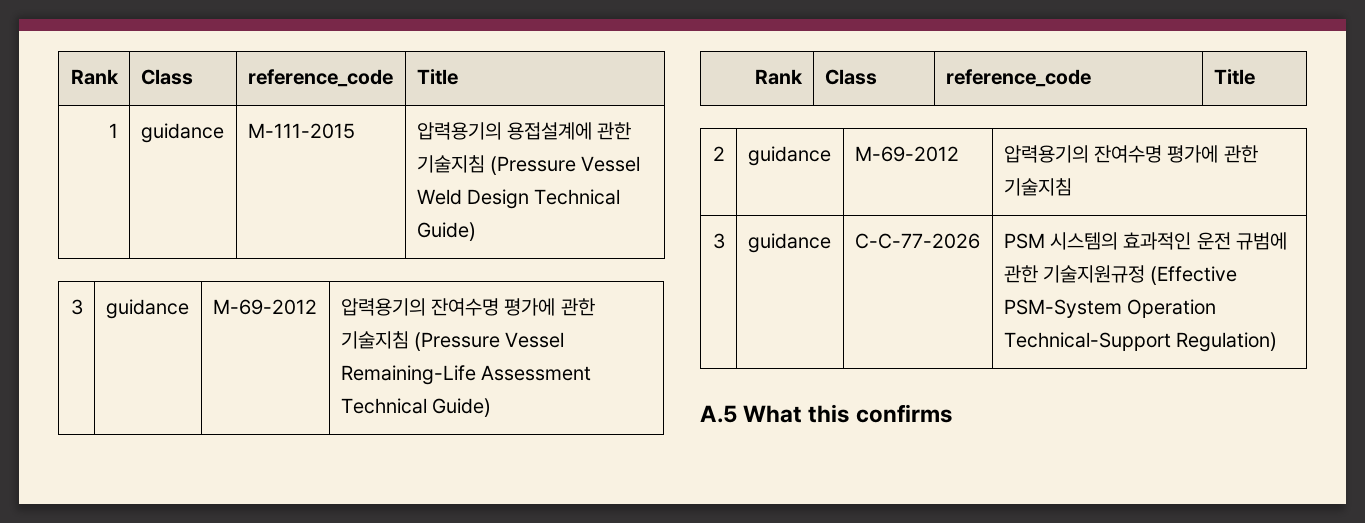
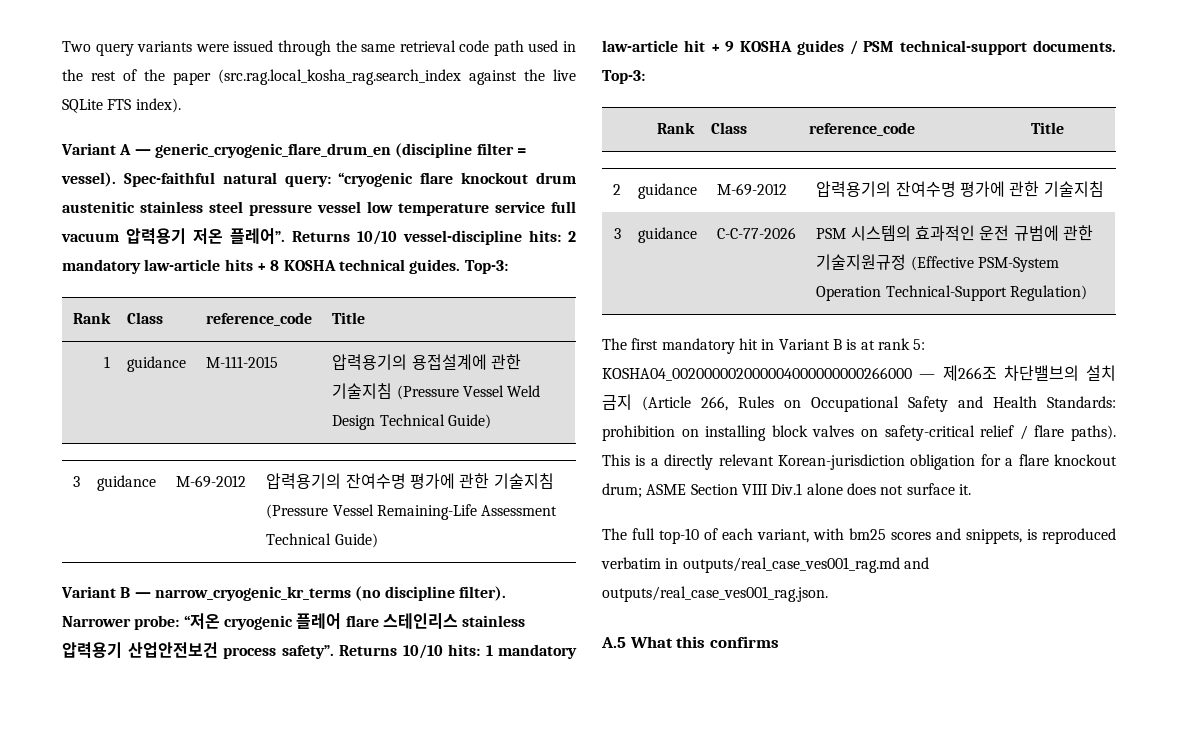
(71, 77) none -> [62,40,576,56] [62,69,576,85] [62,98,181,113] [61,143,526,158] [61,172,576,187] [62,201,576,216] [61,228,576,245] [62,259,508,274] Two query variants were issued through the same retrieval code path used in the rest of the paper (src.rag.local_kosha_rag.search_index against the live SQLite FTS index). // Variant A — generic_cryogenic_flare_drum_en (discipline filter = vessel). Spec-faithful natural query: “cryogenic flare knockout drum austenitic stainless steel pressure vessel low temperature service full vacuum 압력용기 저온 플레어”. Returns 10/10 vessel-discipline hits: 2 mandatory law-article hits + 8 KOSHA technical guides. Top-3: //
(492, 407) none -> [61,586,506,601] [62,613,526,630] [62,642,577,659] [602,40,1116,55] [602,70,645,84] // Variant B — narrow_cryogenic_kr_terms (no discipline filter). Narrower probe: “저온 cryogenic 플레어 flare 스테인리스 stainless 압력용기 산업안전보건 process safety”. Returns 10/10 hits: 1 mandatory law-article hit + 9 KOSHA guides / PSM technical-support documents. Top-3:
(1278, 342) none -> [602,338,926,354] [602,365,1116,381] [602,394,1116,412] [602,425,1116,441] [602,454,1117,470] [602,483,971,498] [602,528,1116,544] [601,557,929,573] [602,586,828,602] // The first mandatory hit in Variant B is at rank 5: KOSHA04_002000002000004000000000266000 — 제266조 차단밸브의 설치 금지 (Article 266, Rules on Occupational Safety and Health Standards: prohibition on installing block valves on safety-critical relief / flare paths). This is a directly relevant Korean-jurisdiction obligation for a flare knockout drum; ASME Section VIII Div.1 alone does not surface it. // The full top-10 of each variant, with bm25 scores and snippets, is reproduced verbatim in outputs/real_case_ves001_rag.md and outputs/real_case_ves001_rag.json.

